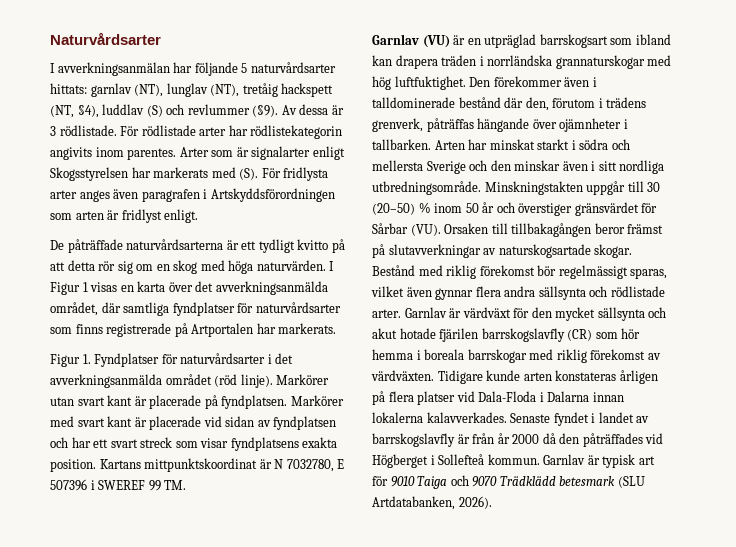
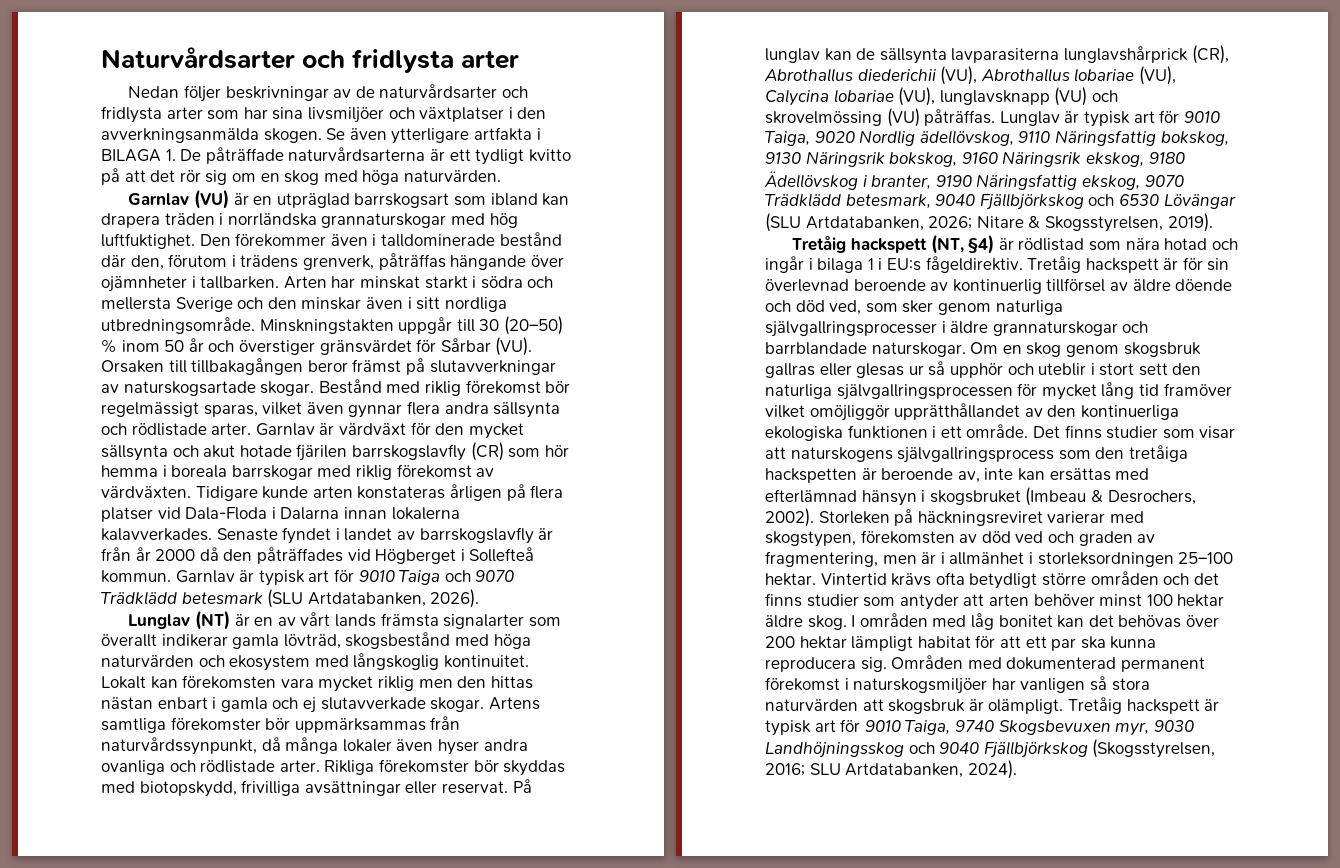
[50,62,336,76] [50,83,334,97] [50,104,344,118] [50,125,343,139] [50,146,345,160] [50,167,329,181] [50,188,335,202] [50,209,199,223] // I avverkningsanmälan har följande 5 naturvårdsarter hittats: garnlav (NT), lunglav (NT), tretåig hackspett (NT, §4), luddlav (S) och revlummer (§9). Av dessa är 3 rödlistade. För rödlistade arter har rödlistekategorin angivits inom parentes. Arter som är signalarter enligt Skogsstyrelsen har markerats med (S). För fridlysta arter anges även paragrafen i Artskyddsförordningen som arten är fridlyst enligt. // -> [302,49,520,73] [128,84,528,102] [101,106,547,123] [101,127,541,144] [101,149,176,162] och fridlysta arter // Nedan följer beskrivningar av de naturvårdsarter och fridlysta arter som har sina livsmiljöer och växtplatser i den avverkningsanmälda skogen. Se även ytterligare artfakta i BILAGA 1.
[67,260,95,271] detta -> [150,170,176,182] det
[329,261,335,271] [50,281,328,295] [50,302,341,316] [50,323,337,337] [50,353,294,367] [50,374,330,388] [50,395,344,409] [50,416,337,430] [50,437,338,451] [50,458,345,472] [50,479,187,491] I Figur 1 visas en karta över det avverkningsanmälda området, där samtliga fyndplatser för naturvårdsarter som finns registrerade på Artportalen har markerats. // Figur 1. Fyndplatser för naturvårdsarter i det avverkningsanmälda området (röd linje). Markörer utan svart kant är placerade på fyndplatsen. Markörer med svart kant är placerade vid sidan av fyndplatsen och har ett svart streck som visar fyndplatsens exakta position. Kartans mittpunktskoordinat är N 7032780, E 507396 i SWEREF 99 TM. -> (501, 176) none
(492, 502) none -> [128,610,561,630] [101,632,531,649] [101,653,529,671] [101,675,533,692] [101,697,540,713] [101,716,461,733] [101,737,528,755] [101,759,566,776] [101,779,532,797] [765,45,1229,64] [764,66,1176,85] [765,87,1118,106] [765,108,1220,127] [765,130,1229,146] [765,151,1185,167] [764,171,1184,190] [765,193,1236,210] [765,213,1213,232] [792,234,1238,254] [765,256,1230,273] [765,278,1233,294] [765,300,1063,315] [765,321,1149,337] [765,342,1201,357] [765,361,1202,378] [765,382,1232,400] [765,403,1179,421] [765,424,1236,441] [765,445,1188,463] [765,468,1150,483] [765,487,1196,506] [765,508,1144,527] [765,530,1156,547] [765,551,1234,567] [765,571,1219,589] [765,593,1225,610] [765,613,1219,630] [765,635,1157,651] [765,655,1205,672] [765,676,1150,694] [765,697,1220,714] [765,719,1194,736] [765,739,1216,758] [765,760,1017,779] // Lunglav (NT) är en av vårt lands främsta signalarter som överallt indikerar gamla lövträd, skogsbestånd med höga naturvärden och ekosystem med långskoglig kontinuitet. Lokalt kan förekomsten vara mycket riklig men den hittas nästan enbart i gamla och ej slutavverkade skogar. Artens samtliga förekomster bör uppmärksammas från naturvårdssynpunkt, då många lokaler även hyser andra ovanliga och rödlistade arter. Rikliga förekomster bör skyddas med biotopskydd, frivilliga avsättningar eller reservat. På lunglav kan de sällsynta lavparasiterna lunglavshårprick (CR), Abrothallus diederichii (VU), Abrothallus lobariae (VU), Calycina lobariae (VU), lunglavsknapp (VU) och skrovelmössing (VU) påträffas. Lunglav är typisk art för 9010 Taiga, 9020 Nordlig ädellövskog, 9110 Näringsfattig bokskog, 9130 Näringsrik bokskog, 9160 Näringsrik ekskog, 9180 Ädellövskog i branter, 9190 Näringsfattig ekskog, 9070 Trädklädd betesmark, 9040 Fjällbjörkskog och 6530 Lövängar (SLU Artdatabanken, 2026; Nitare & Skogsstyrelsen, 2019). // Tretåig hackspett (NT, §4) är rödlistad som nära hotad och ingår i bilaga 1 i EU:s fågeldirektiv. Tretåig hackspett är för sin överlevnad beroende av kontinuerlig tillförsel av äldre döende och död ved, som sker genom naturliga självgallringsprocesser i äldre grannaturskogar och barrblandade naturskogar. Om en skog genom skogsbruk gallras eller glesas ur så upphör och uteblir i stort sett den naturliga självgallringsprocessen för mycket lång tid framöver vilket omöjliggör upprätthållandet av den kontinuerliga ekologiska funktionen i ett område. Det finns studier som visar att naturskogens självgallringsprocess som den tretåiga hackspetten är beroende av, inte kan ersättas med efterlämnad hänsyn i skogsbruket (Imbeau & Desrochers, 2002). Storleken på häckningsreviret varierar med skogstypen, förekomsten av död ved och graden av fragmentering, men är i allmänhet i storleksordningen 25–100 hektar. Vintertid krävs ofta betydligt större områden och det finns studier som antyder att arten behöver minst 100 hektar äldre skog. I områden med låg bonitet kan det behövas över 200 hektar lämpligt habitat för att ett par ska kunna reproducera sig. Områden med dokumenterad permanent förekomst i naturskogsmiljöer har vanligen så stora naturvärden att skogsbruk är olämpligt. Tretåig hackspett är typisk art för 9010 Taiga, 9740 Skogsbevuxen myr, 9030 Landhöjningsskog och 9040 Fjällbjörkskog (Skogsstyrelsen, 2016; SLU Artdatabanken, 2024).

